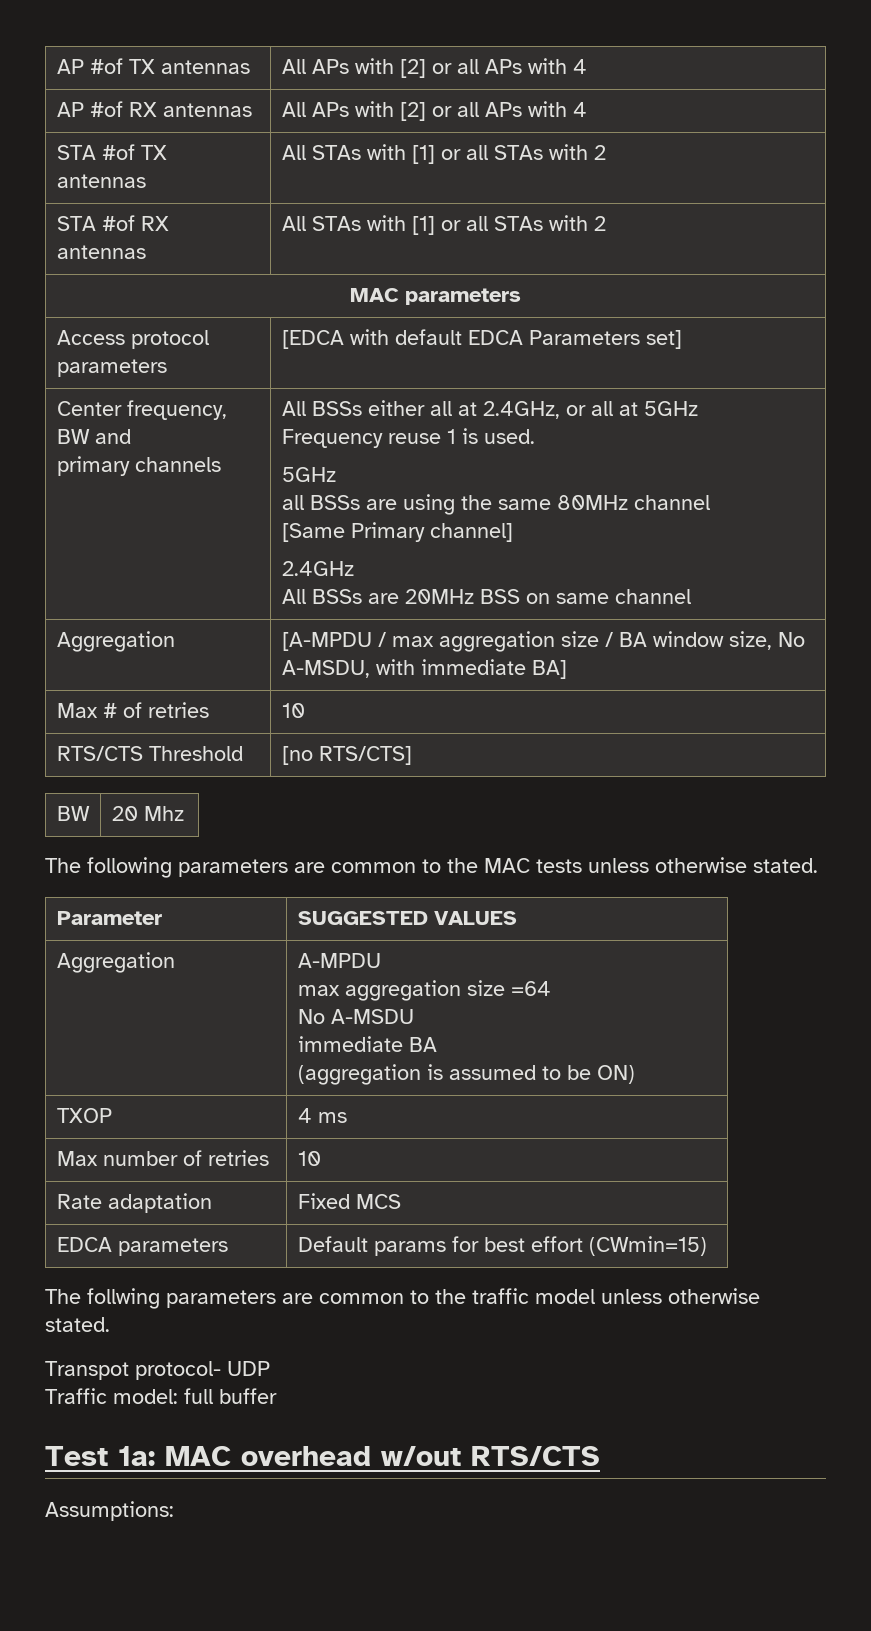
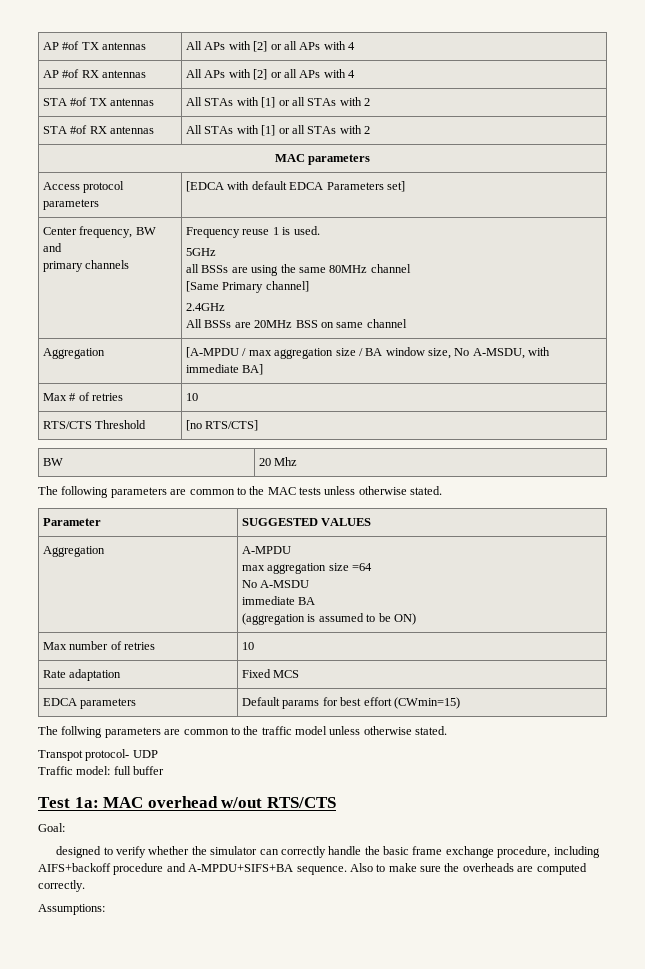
[281,400,698,419] All BSSs either all at 2.4GHz, or all at 5GHz // -> (130, 264) none
[56,1108,112,1123] [297,1108,347,1123] // TXOP | 4 ms -> (416, 619) none
(600, 1456) none -> [38,823,65,832] [56,846,600,858] [38,863,587,875] [38,880,85,892] // Goal: // designed to verify whether the simulator can correctly handle the basic frame exchange procedure, including AIFS+backoff procedure and A-MPDU+SIFS+BA sequence. Also to make sure the overheads are computed correctly.

